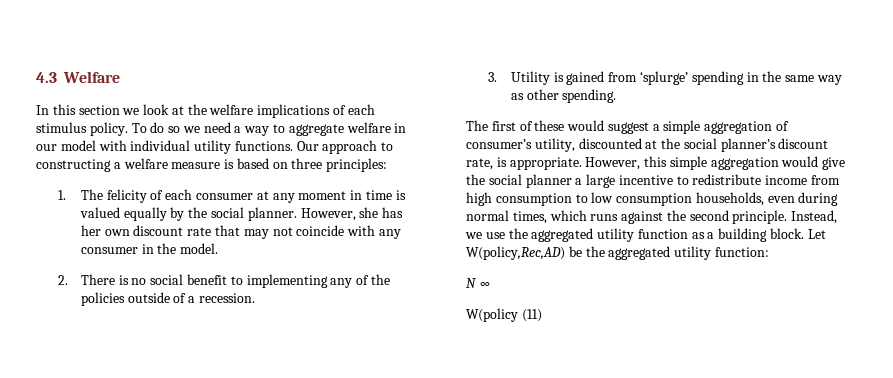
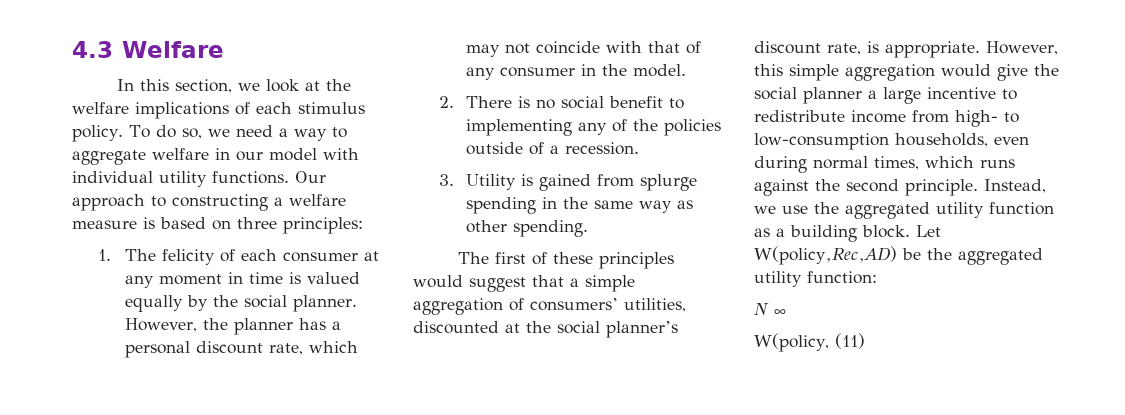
[78,105,120,115] section -> [175,79,233,93] section,
[168,126,181,133] so -> [181,128,202,139] so,
[359,207,404,218] [80,225,240,236] she has her own discount rate that -> [202,318,341,335] [124,341,358,358] the planner has a personal discount rate, which
(376, 230) none -> [647,41,701,54] that of
[639,71,688,85] ‘splurge’ -> [639,174,697,191] splurge
(565, 125) none -> [599,252,675,269] principles
(649, 128) none -> [532,275,564,287] that
[466,138,575,152] consumer’s utility, -> [530,298,686,312] consumers’ utilities,
[466,192,693,206] high consumption to low consumption -> [955,110,1019,127] [754,133,889,150] high- to low-consumption
[466,308,518,322] W(policy -> [754,333,829,352] W(policy,

